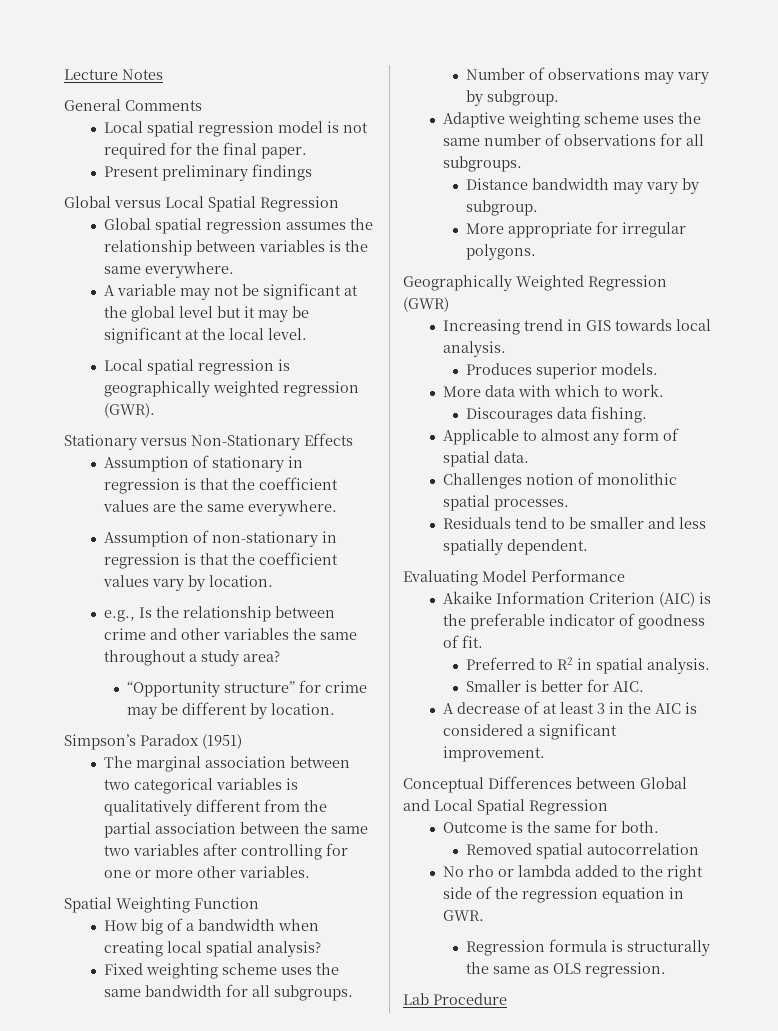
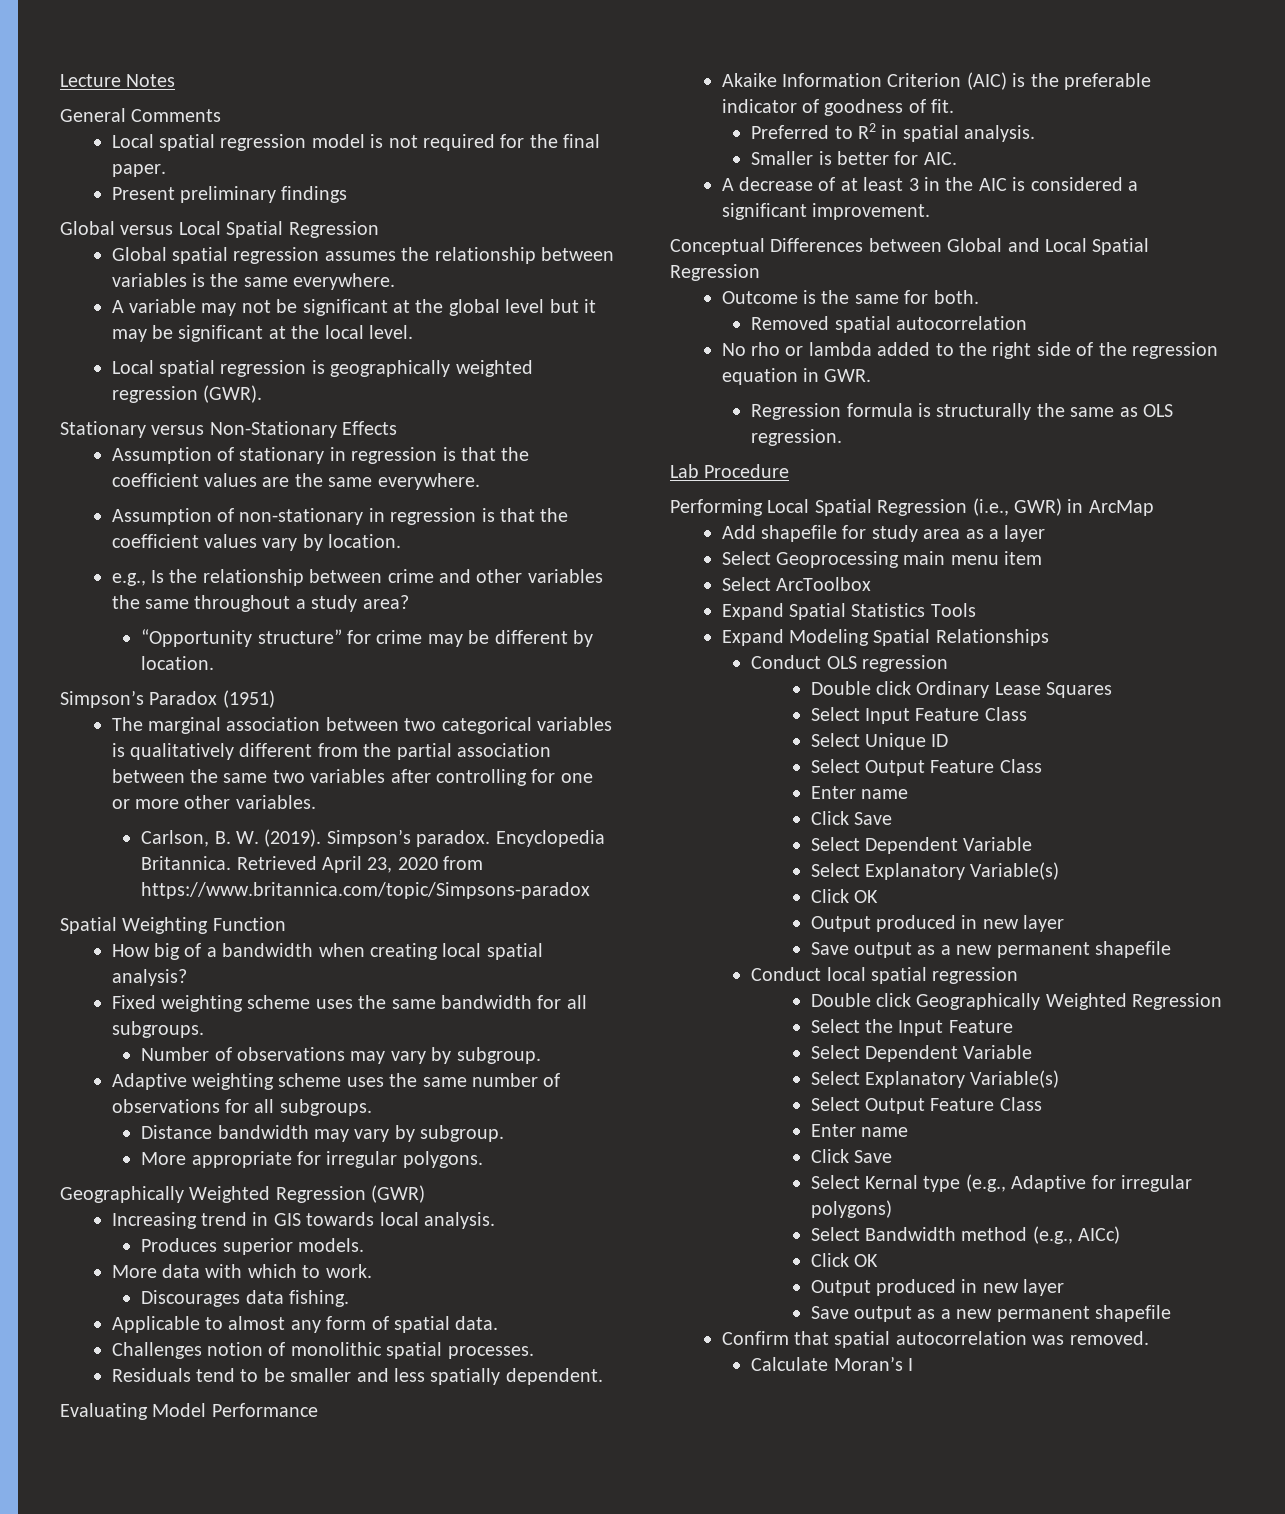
(310, 872) none -> [141,829,605,847] [141,856,484,873] [141,882,591,899] // Carlson, B. W. (2019). Simpson’s paradox. Encyclopedia Britannica. Retrieved April 23, 2020 from https://www.britannica.com/topic/Simpsons-paradox
(507, 999) none -> [670,498,1154,516] [721,525,1046,542] [721,551,1043,568] [721,577,872,591] [721,603,976,620] [721,629,1049,646] [751,655,949,672] [810,681,1113,698] [810,707,1027,724] [810,733,949,750] [810,759,1042,776] [810,786,908,799] [810,811,892,825] [810,837,1033,854] [810,862,1060,880] [810,889,878,903] [810,915,1065,932] [810,941,1171,958] [751,967,1019,984] [810,993,1223,1010] [810,1019,1013,1036] [810,1045,1033,1062] [810,1070,1060,1088] [810,1097,1042,1114] [810,1124,908,1137] [810,1149,892,1163] [810,1174,1192,1192] [810,1200,892,1218] [810,1226,1121,1244] [810,1253,878,1267] [810,1279,1065,1296] [810,1305,1171,1322] [721,1331,1149,1348] [751,1356,914,1371] // Performing Local Spatial Regression (i.e., GWR) in ArcMap // Add shapefile for study area as a layer // Select Geoprocessing main menu item // Select ArcToolbox // Expand Spatial Statistics Tools // Expand Modeling Spatial Relationships // Conduct OLS regression // Double click Ordinary Lease Squares // Select Input Feature Class // Select Unique ID // Select Output Feature Class // Enter name // Click Save // Select Dependent Variable // Select Explanatory Variable(s) // Click OK // Output produced in new layer // Save output as a new permanent shapefile // Conduct local spatial regression // Double click Geographically Weighted Regression // Select the Input Feature // Select Dependent Variable // Select Explanatory Variable(s) // Select Output Feature Class // Enter name // Click Save // Select Kernal type (e.g., Adaptive for irregular polygons) // Select Bandwidth method (e.g., AICc) // Click OK // Output produced in new layer // Save output as a new permanent shapefile // Confirm that spatial autocorrelation was removed. // Calculate Moran’s I

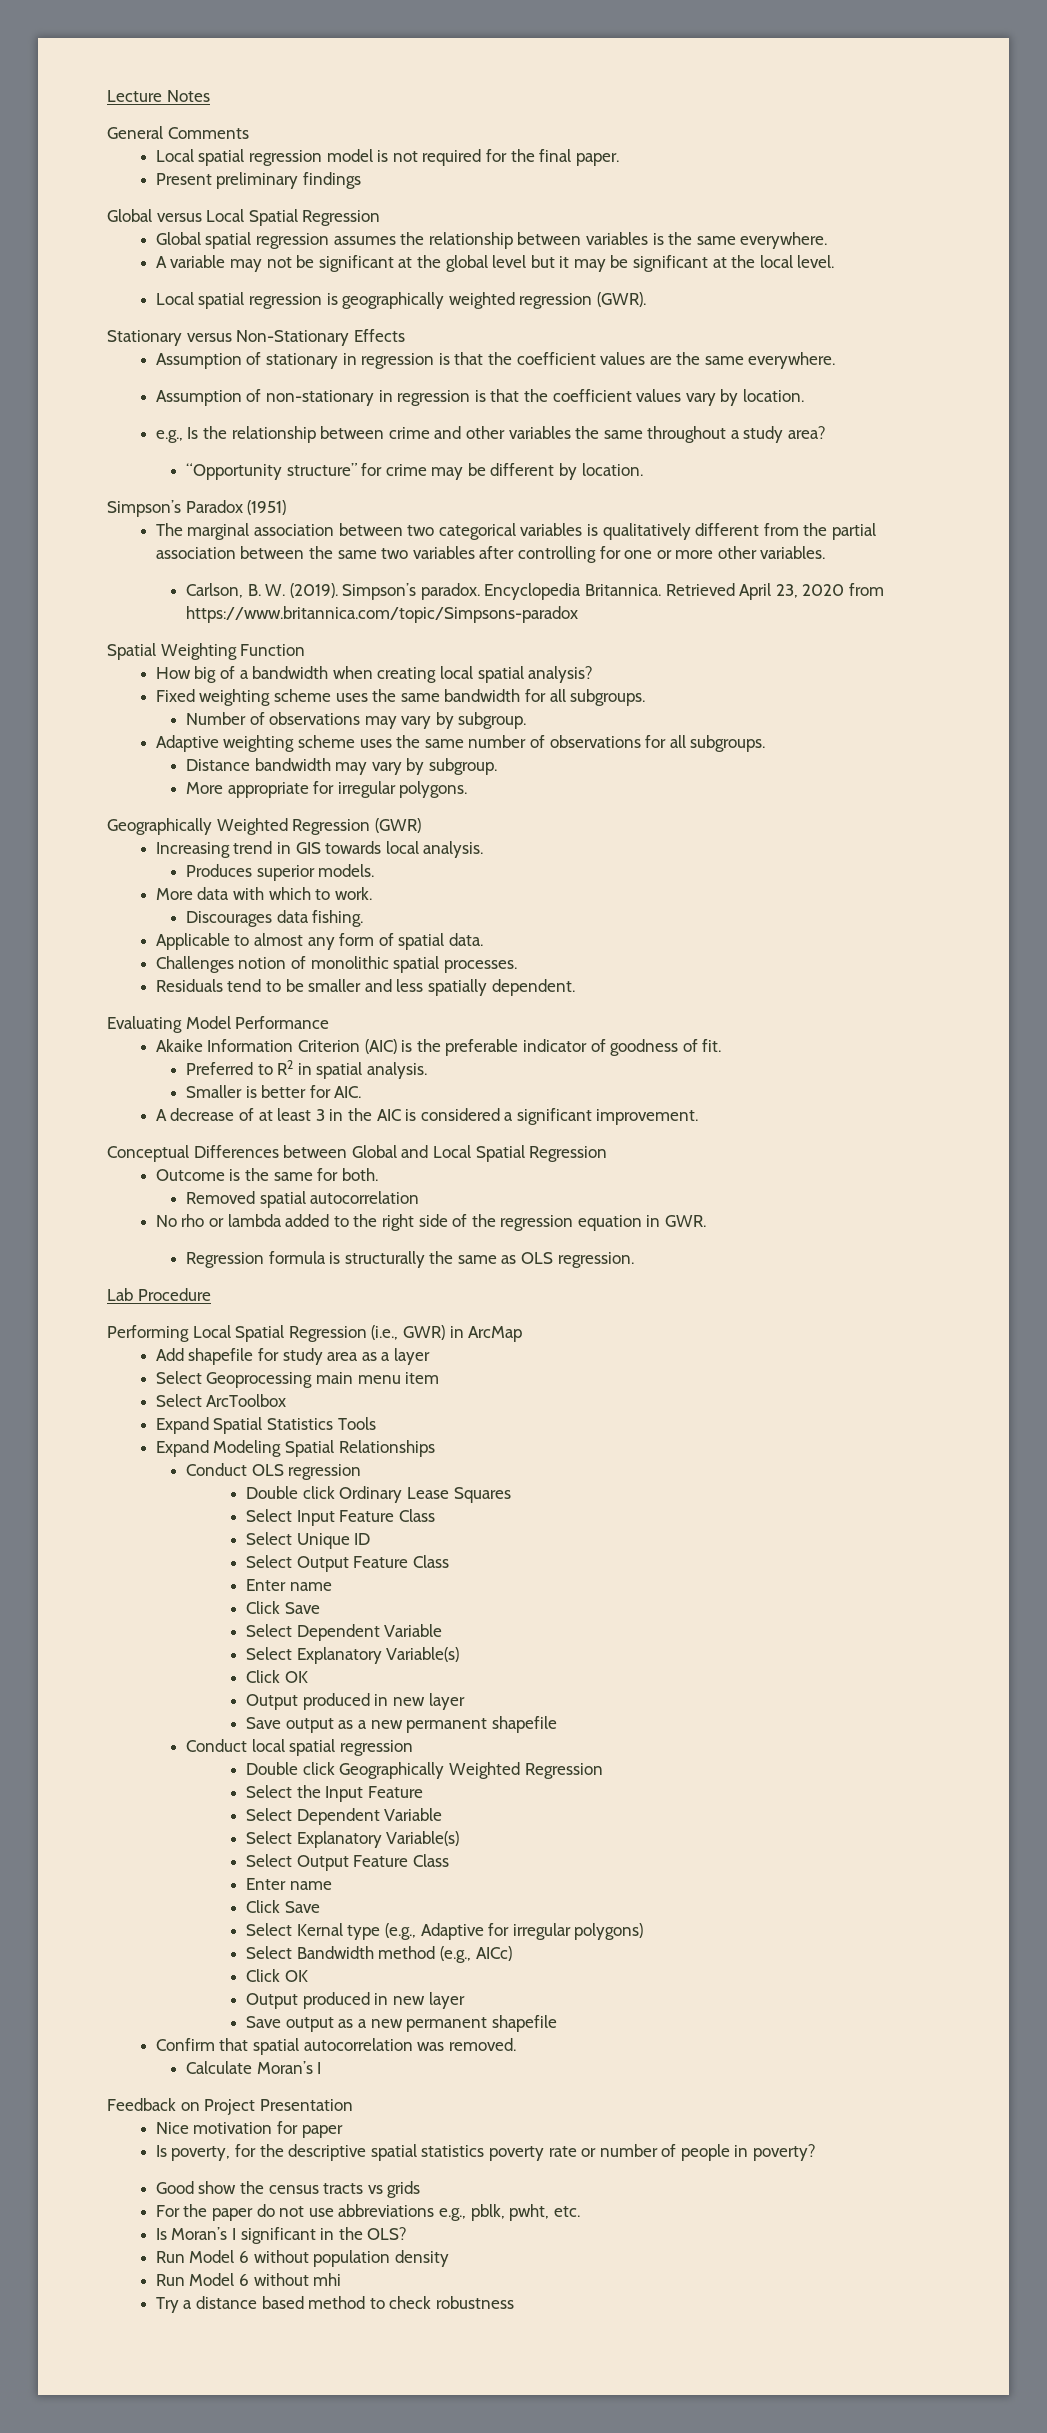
(914, 1364) none -> [107,2098,353,2115] [155,2121,343,2138] [155,2144,817,2161] [155,2181,421,2198] [155,2204,580,2221] [155,2227,408,2244] [155,2250,449,2267] [155,2273,342,2286] [155,2296,514,2313] // Feedback on Project Presentation // Nice motivation for paper // Is poverty, for the descriptive spatial statistics poverty rate or number of people in poverty? // Good show the census tracts vs grids // For the paper do not use abbreviations e.g., pblk, pwht, etc. // Is Moran’s I significant in the OLS? // Run Model 6 without population density // Run Model 6 without mhi // Try a distance based method to check robustness

